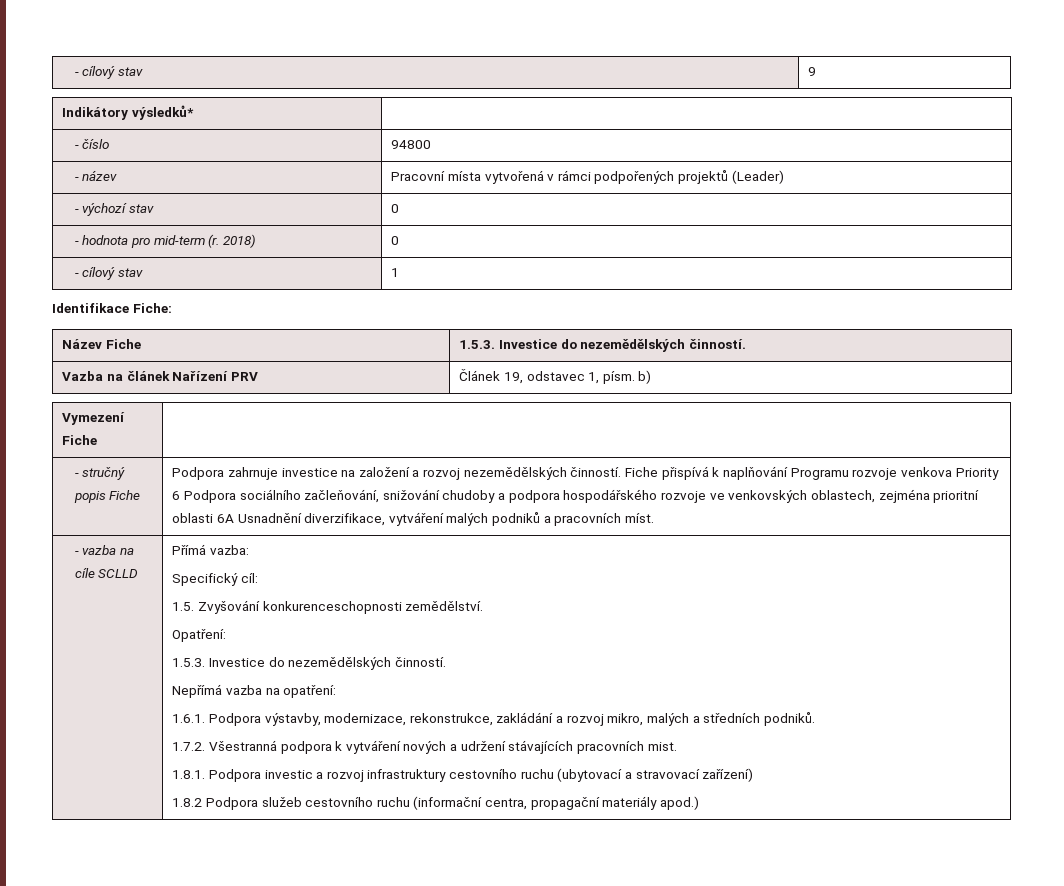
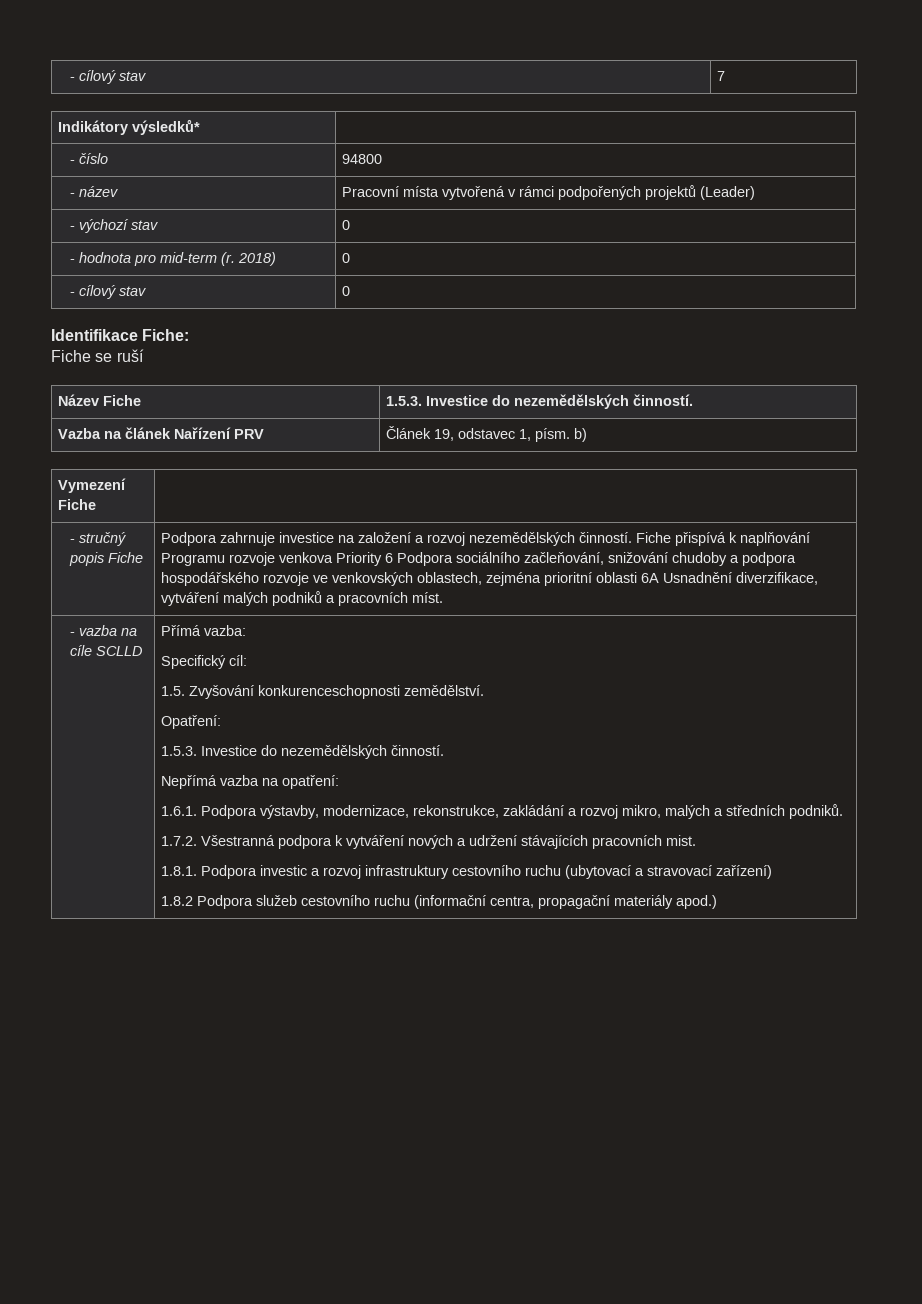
[74,66,143,79] [808,67,817,76] - cílový stav | 9 -> [69,70,146,84] [716,71,725,81] - cílový stav | 7
[391,268,400,277] 1 -> [341,286,350,296] 0
(172, 308) none -> [51,349,144,362] // Fiche se ruší

